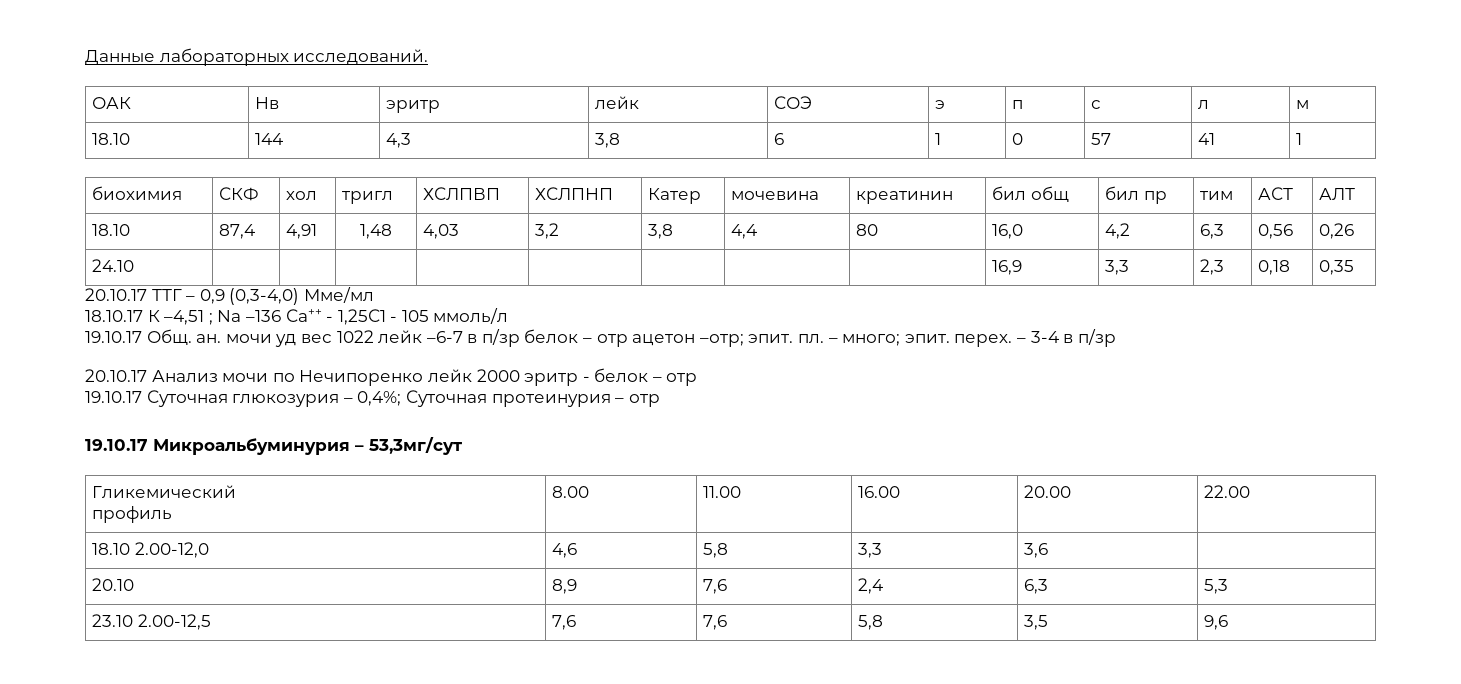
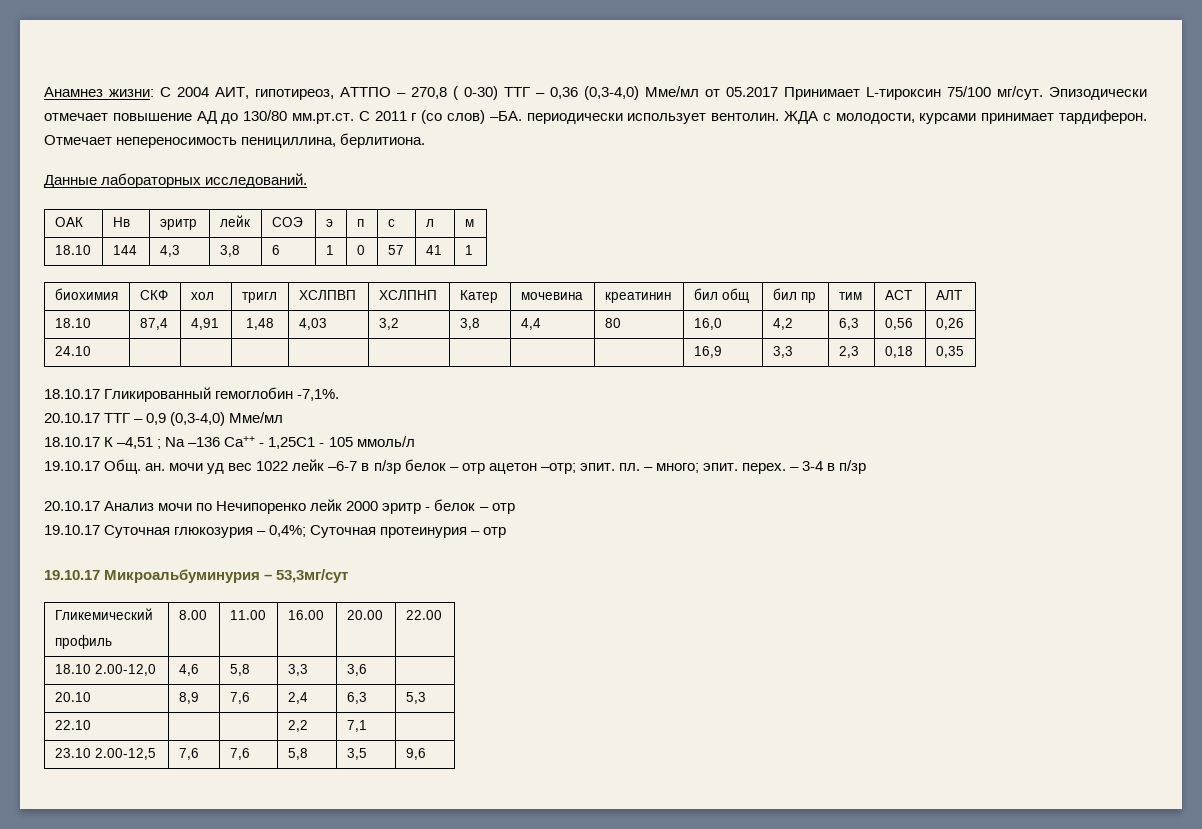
(85, 57) none -> [44,86,1147,100] [44,110,1147,124] [44,133,426,148] Анамнез жизни: С 2004 АИТ, гипотиреоз, АТТПО – 270,8 ( 0-30) ТТГ – 0,36 (0,3-4,0) Мме/мл от 05.2017 Принимает L-тироксин 75/100 мг/сут. Эпизодически отмечает повышение АД до 130/80 мм.рт.ст. С 2011 г (со слов) –БА. периодически использует вентолин. ЖДА с молодости, курсами принимает тардиферон. Отмечает непереносимость пенициллина, берлитиона. //
(1355, 267) none -> [44,387,340,402] // 18.10.17 Гликированный гемоглобин -7,1%.
(1229, 586) none -> [54,720,91,730] [287,720,308,732] [346,720,367,732] // 22.10 | | | 2,2 | 7,1 |

